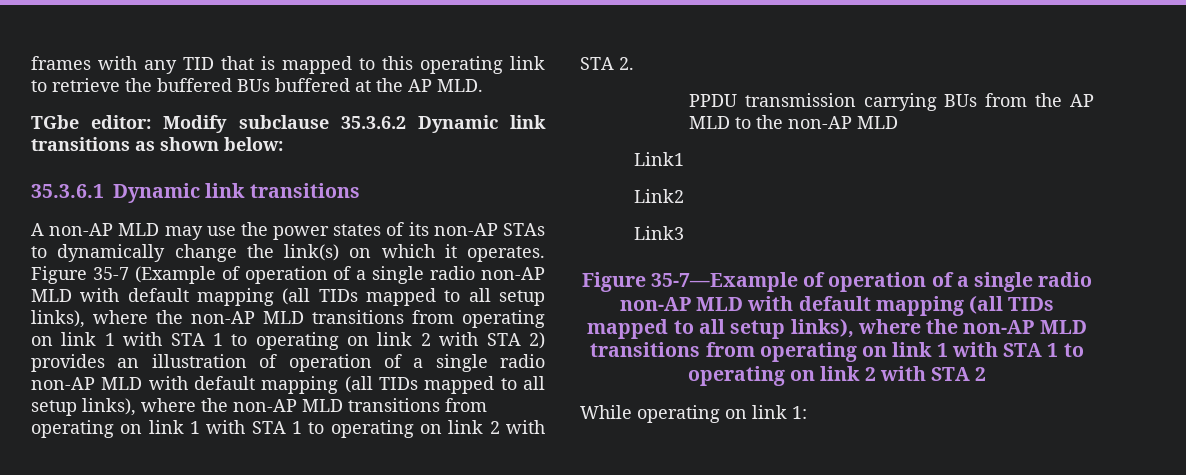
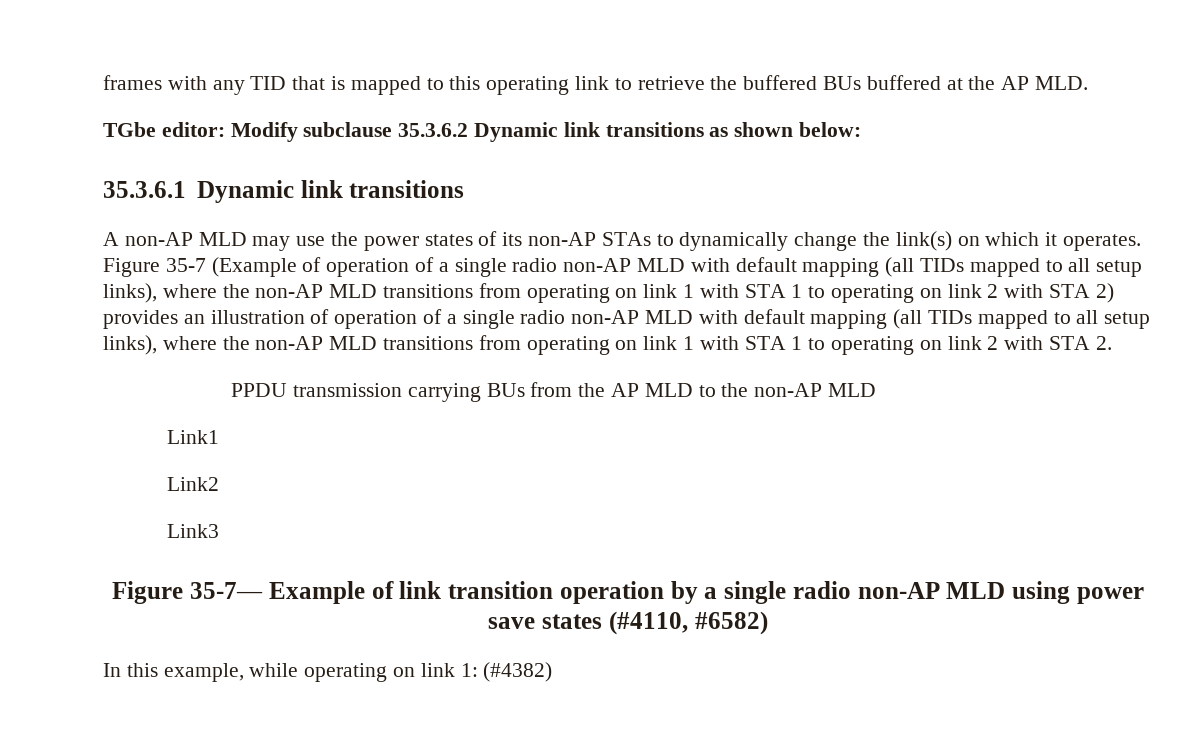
[650,272,1093,292] [619,295,1055,316] [587,318,1087,339] [590,342,1084,362] [687,366,987,386] [580,405,632,419] 35-7—Example of operation of a single radio non-AP MLD with default mapping (all TIDs mapped to all setup links), where the non-AP MLD transitions from operating on link 1 with STA 1 to operating on link 2 with STA 2 // While -> [190,581,1144,604] [488,611,768,635] [103,663,299,682] 35-7— Example of link transition operation by a single radio non-AP MLD using power save states (#4110, #6582) // In this example, while
(807, 412) none -> [483,662,553,682] (#4382)

